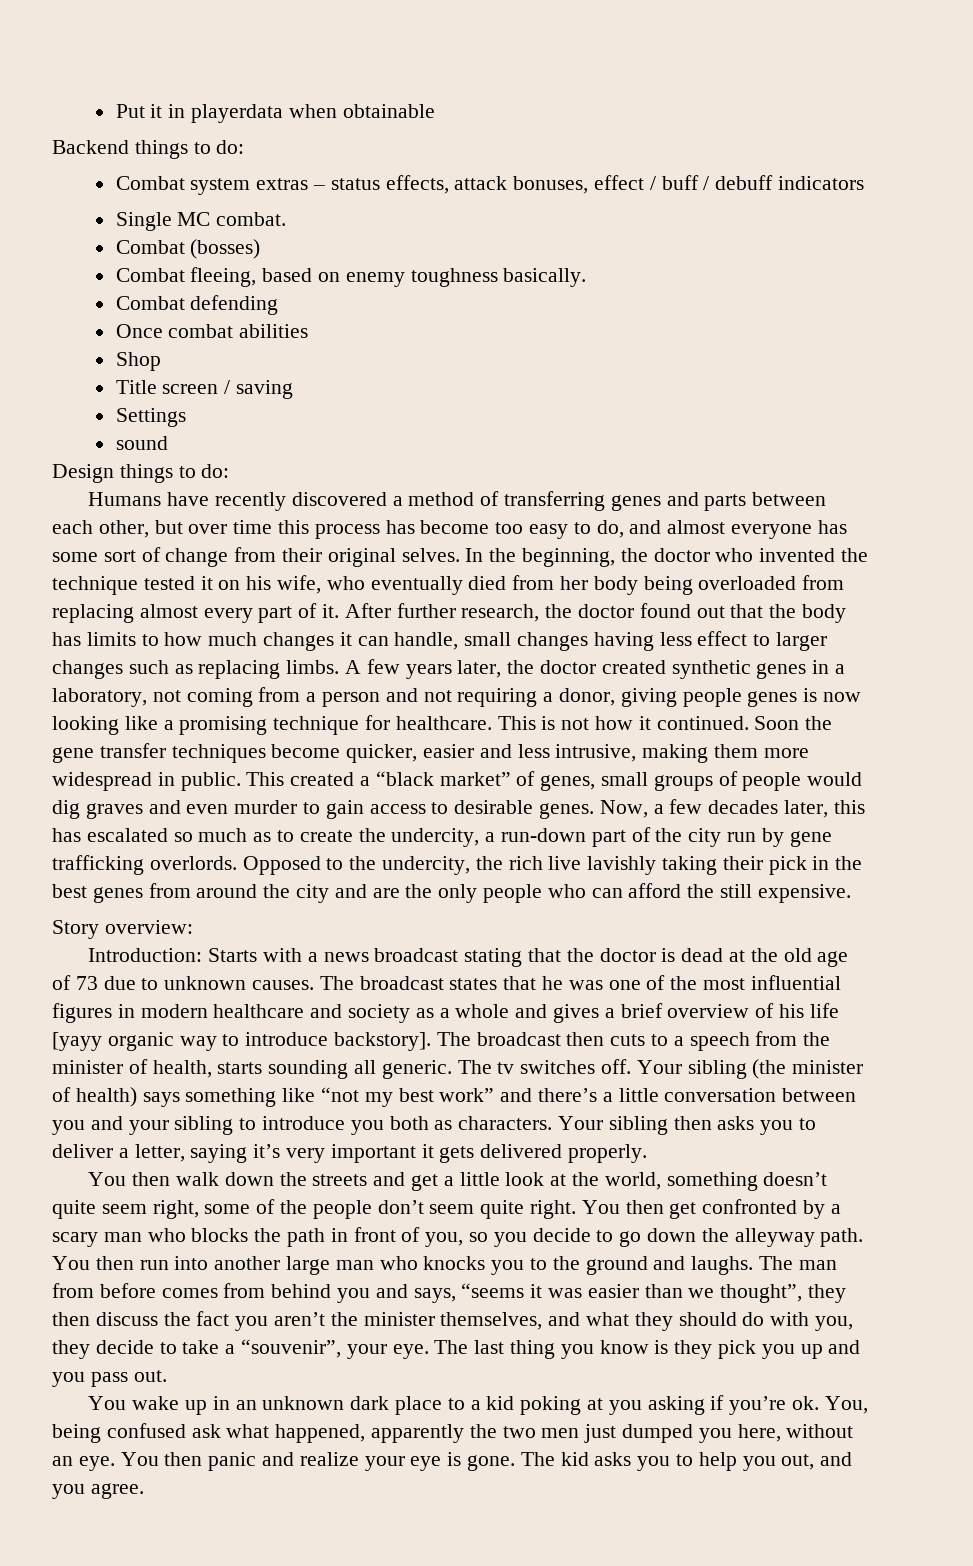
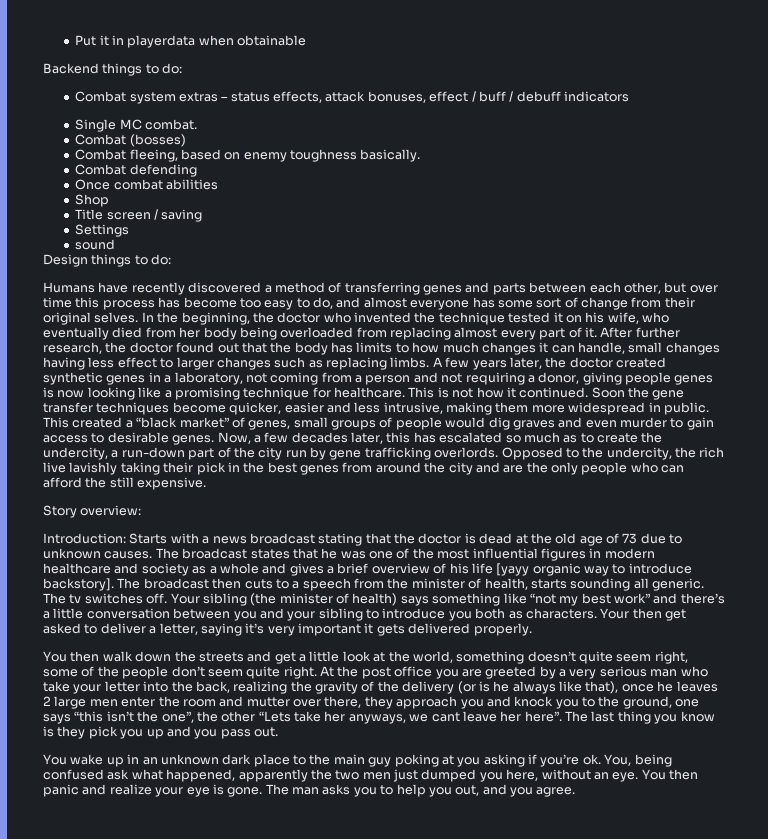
[608,1116,794,1135] sibling then asks you -> [632,608,686,621] [43,623,81,634] then get asked
[581,1199,841,1219] [52,1227,864,1247] [52,1256,837,1275] [52,1283,847,1303] [52,1311,854,1331] [52,1339,429,1359] You then get confronted by a scary man who blocks the path in front of you, so you decide to go down the alleyway path. You then run into another large man who knocks you to the ground and laughs. The man from before comes from behind you and says, “seems it was easier than we thought”, they then discuss the fact you aren’t the minister themselves, and what they should do with you, they decide to take a “souvenir”, your eye. -> [320,666,708,679] [43,681,718,694] [43,696,700,709] [43,711,562,724] At the post office you are greeted by a very serious man who take your letter into the back, realizing the gravity of the delivery (or is he always like that), once he leaves 2 large men enter the room and mutter over there, they approach you and knock you to the ground, one says “this isn’t the one”, the other “Lets take her anyways, we cant leave her here”.
[470,1396,515,1410] a kid -> [309,754,392,767] the main guy
[560,1452,589,1466] kid -> [292,787,319,795] man

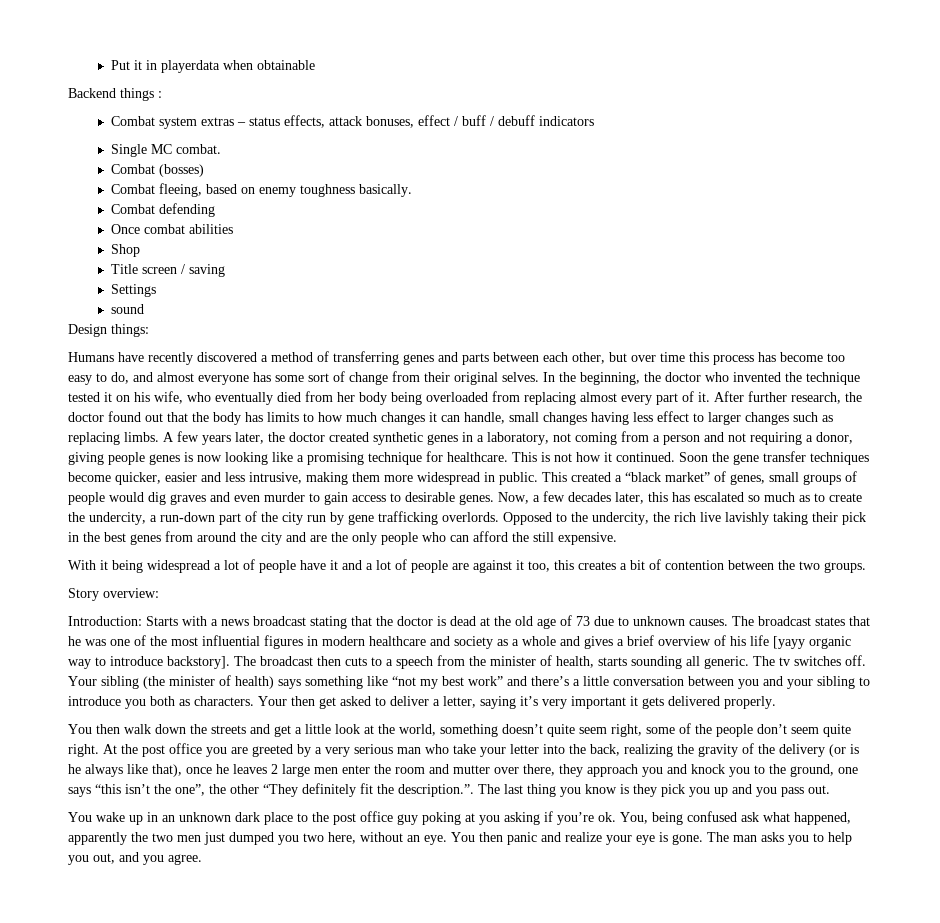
[145,63,183,74] to do: -> [158,91,162,98] :
[91,254,172,267] things to do: -> [111,324,149,337] things:
(207, 483) none -> [68,559,866,573] // With it being widespread a lot of people have it and a lot of people are against it too, this creates a bit of contention between the two groups.
[258,711,562,724] “Lets take her anyways, we cant leave her here”. -> [263,783,474,797] “They definitely fit the description.”.
[333,754,365,765] main -> [333,811,393,825] post office
(503, 777) none -> [303,833,324,842] two

